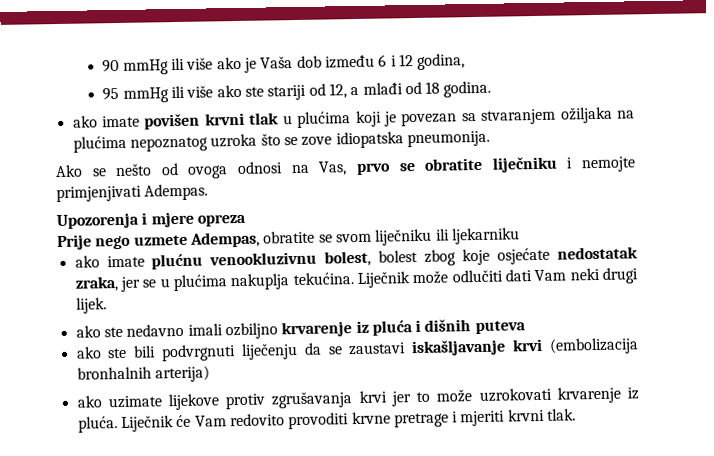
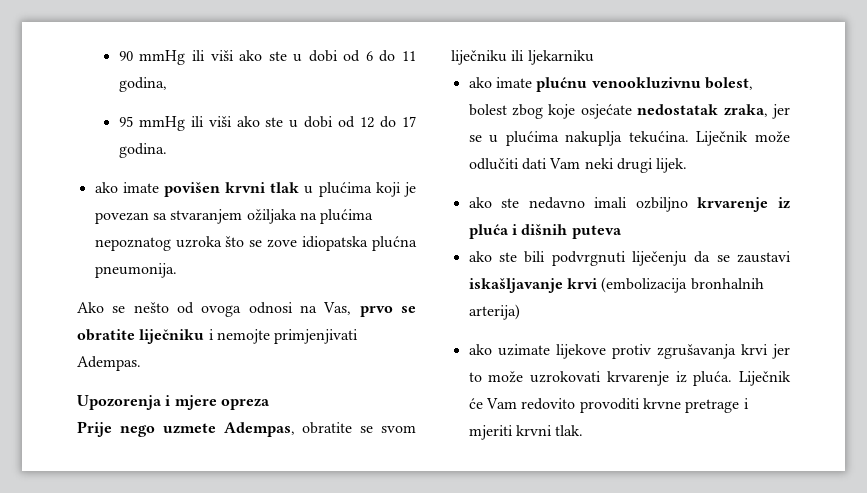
[186,54,414,73] više ako je Vaša dob između 6 i 12 -> [210,50,416,62] viši ako ste u dobi od 6 do 11
[186,81,441,101] više ako ste stariji od 12, a mlađi od 18 -> [208,116,416,128] viši ako ste u dobi od 12 do 17
(404, 140) none -> [372,236,417,251] plućna

